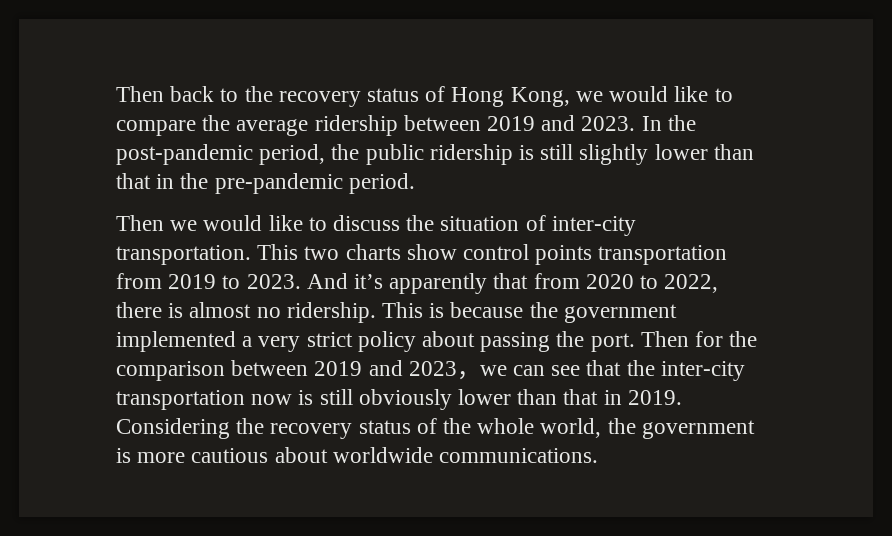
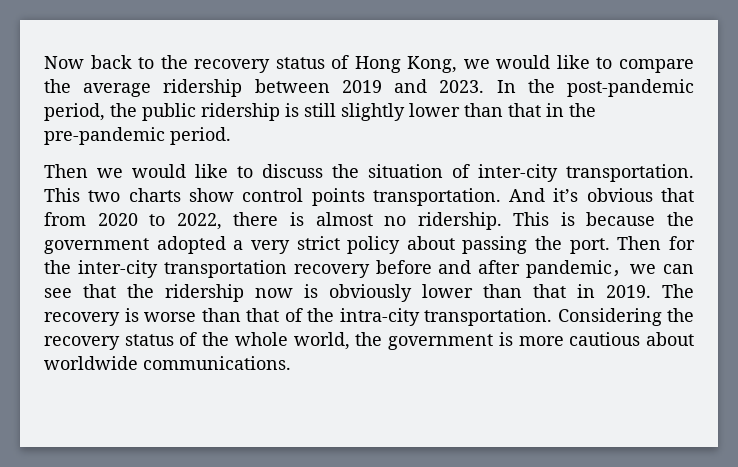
[116,86,164,102] Then -> [44,56,84,69] Now
[598,245,728,265] [116,273,301,289] transportation from 2019 to 2023. -> [372,188,501,206] transportation.
[389,273,488,294] apparently -> [586,188,653,202] obvious
[116,331,236,352] implemented -> [156,236,226,254] adopted
[116,360,457,381] comparison between 2019 and 2023 -> [77,260,613,278] inter-city transportation recovery before and after pandemic
[660,361,745,381] [116,390,245,410] inter-city transportation -> [165,284,244,302] ridership
[319,389,353,405] still -> (318, 291) none
(682, 397) none -> [662,284,694,298] [44,308,552,326] The recovery is worse than that of the intra-city transportation.

